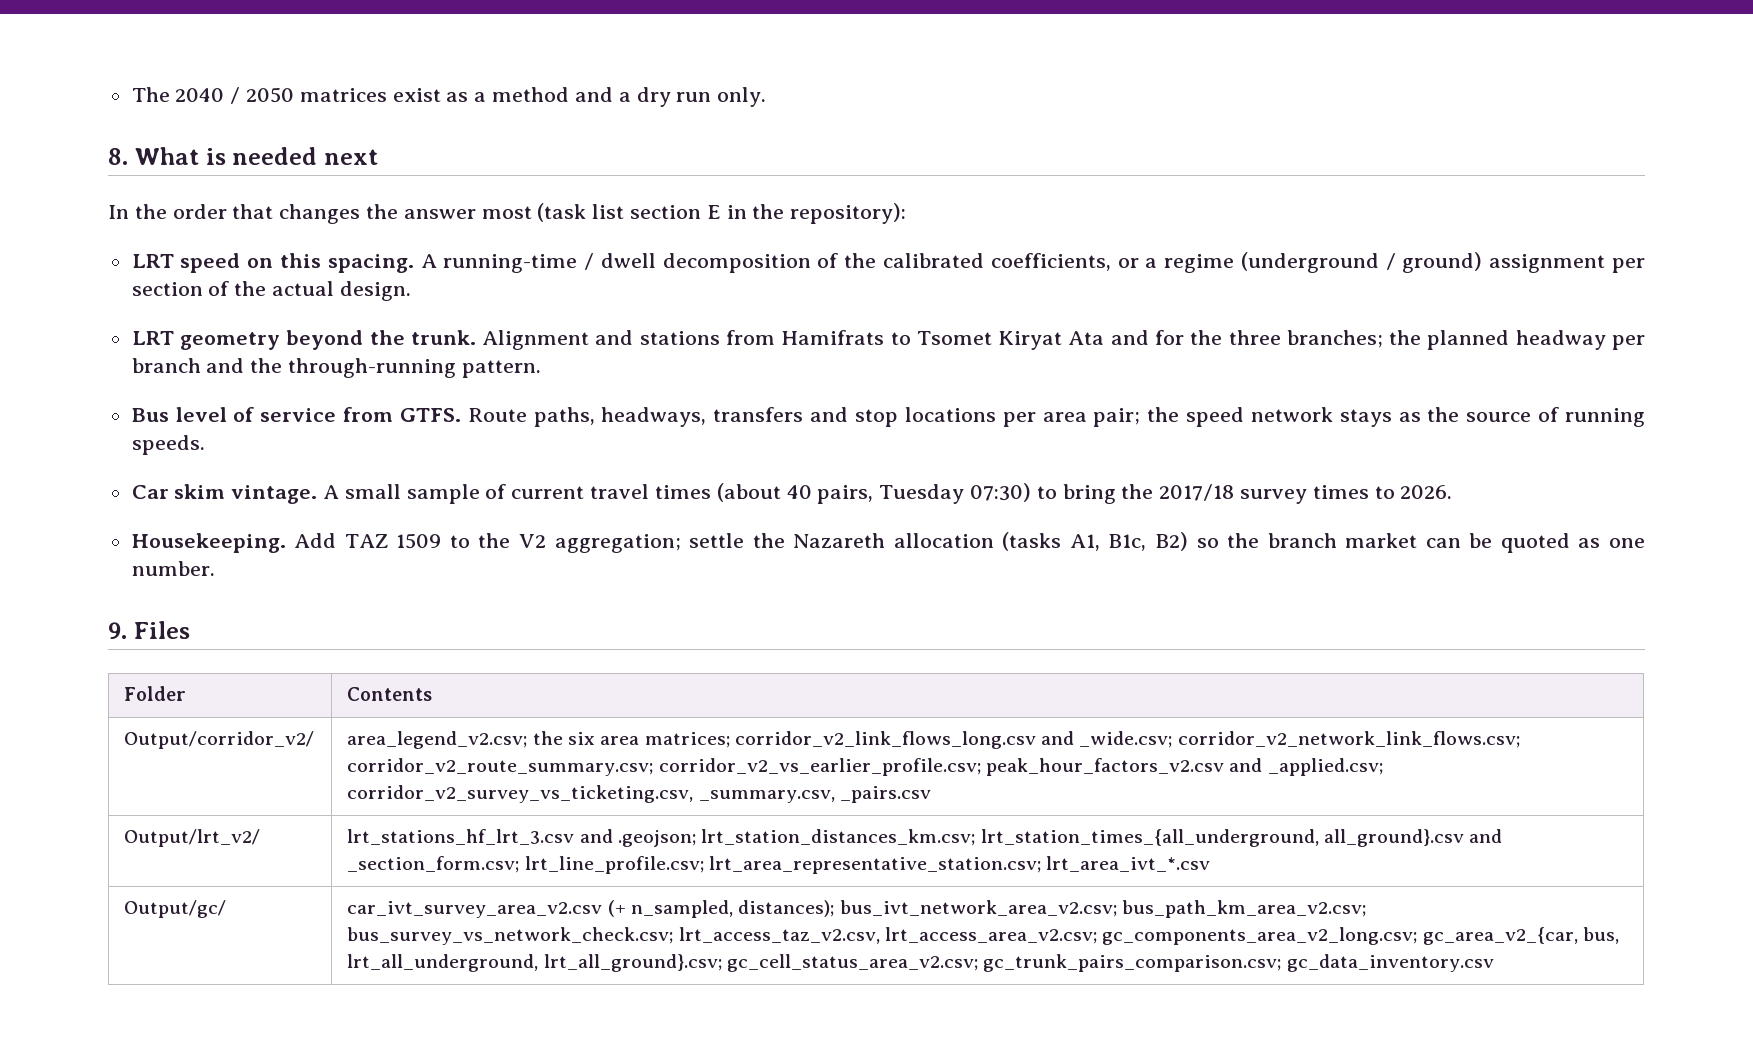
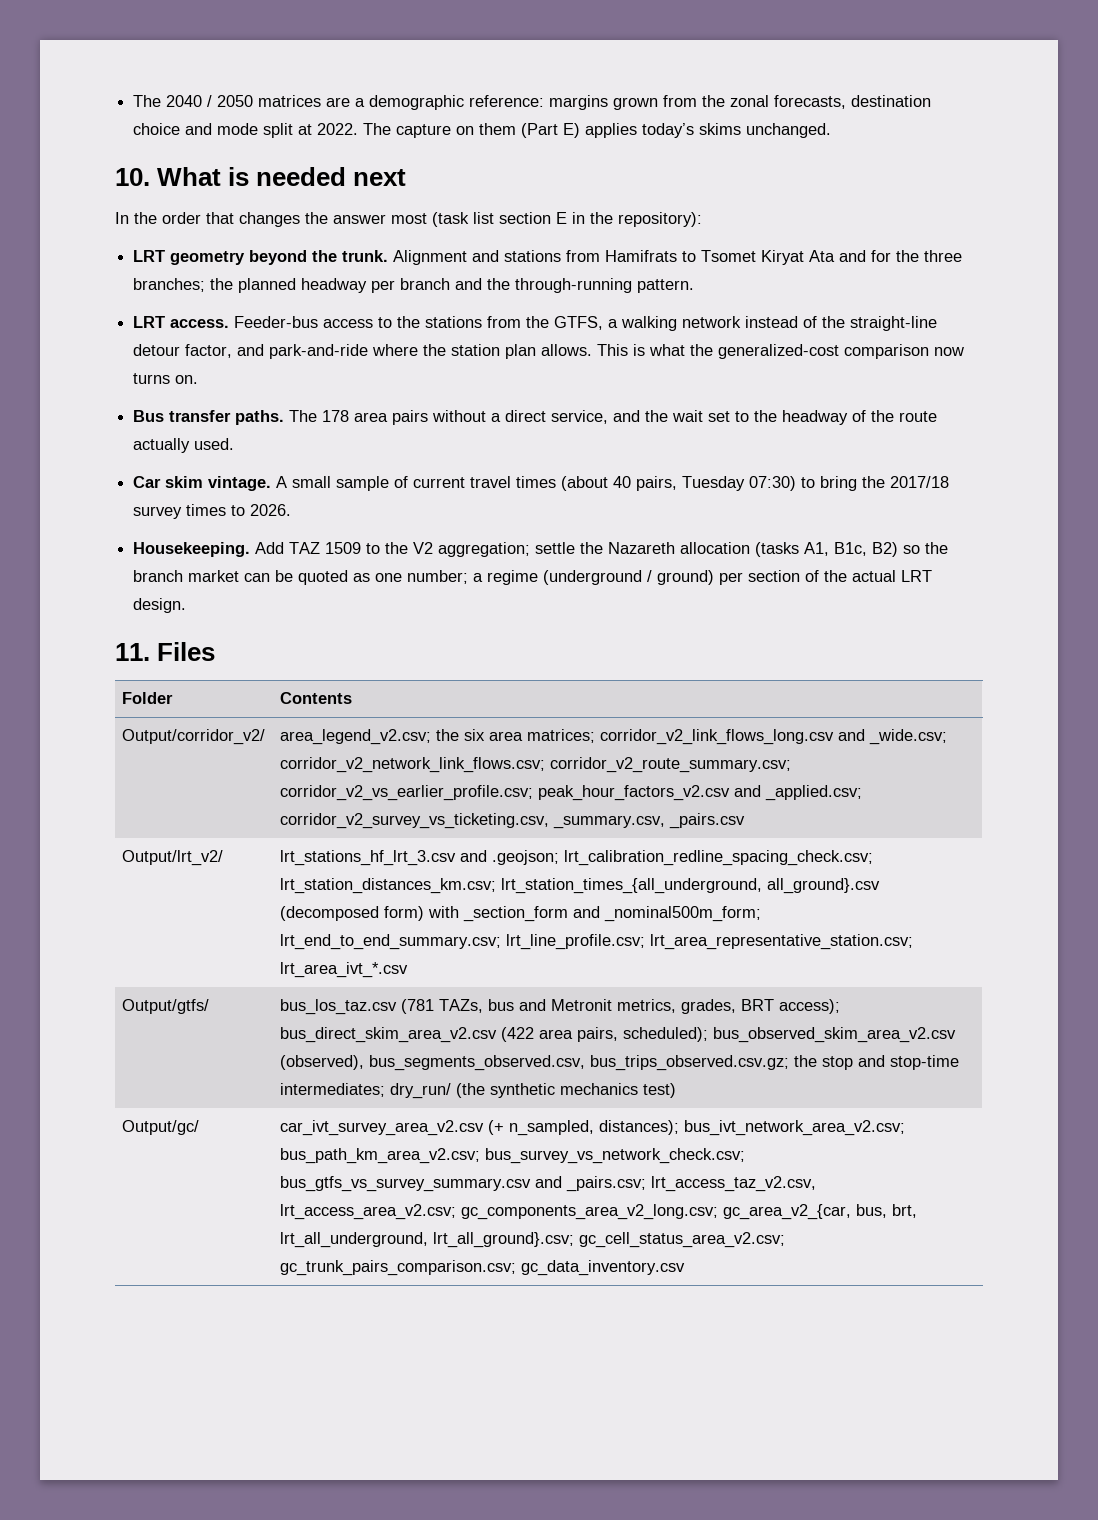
[392,87,767,107] [108,148,128,165] exist as a method and a dry run only. // 8. -> [326,95,932,110] [133,123,832,138] [115,168,150,186] are a demographic reference: margins grown from the zonal forecasts, destination choice and mode split at 2022. The capture on them (Part E) applies today’s skims unchanged. // 10.
[131,252,1646,273] [131,281,411,301] // LRT speed on this spacing. A running-time / dwell decomposition of the calibrated coefficients, or a regime (underground / ground) assignment per section of the actual design. -> (702, 219) none
[131,407,1645,427] [131,435,205,455] Bus level of service from GTFS. Route paths, headways, transfers and stop locations per area pair; the speed network stays as the source of running speeds. -> [133,316,938,331] [133,344,965,359] [133,373,199,384] [133,410,938,425] [133,438,235,453] LRT access. Feeder-bus access to the stations from the GTFS, a walking network instead of the straight-line detour factor, and park-and-ride where the station plan allows. This is what the generalized-cost comparison now turns on. // Bus transfer paths. The 178 area pairs without a direct service, and the wait set to the headway of the route actually used.
[131,561,215,576] [108,622,127,639] number. // 9. -> [407,570,933,585] [133,598,187,613] [115,643,150,661] number; a regime (underground / ground) per section of the actual LRT design. // 11.
(697, 838) none -> [564,850,874,866] lrt_calibration_redline_spacing_check.csv;
[1469,829,1503,843] [347,856,1211,874] and _section_form.csv; lrt_line_profile.csv; lrt_area_representative_station.csv; lrt_area_ivt_*.csv -> [280,906,762,922] [280,934,914,950] [280,962,409,978] [122,999,210,1014] [280,999,841,1015] [280,1027,957,1043] [280,1055,960,1071] [280,1083,677,1099] (decomposed form) with _section_form and _nominal500m_form; lrt_end_to_end_summary.csv; lrt_line_profile.csv; lrt_area_representative_station.csv; lrt_area_ivt_*.csv // Output/gtfs/ | bus_los_taz.csv (781 TAZs, bus and Metronit metrics, grades, BRT access); bus_direct_skim_area_v2.csv (422 area pairs, scheduled); bus_observed_skim_area_v2.csv (observed), bus_segments_observed.csv, bus_trips_observed.csv.gz; the stop and stop-time intermediates; dry_run/ (the synthetic mechanics test)
(674, 936) none -> [280,1176,647,1192] bus_gtfs_vs_survey_summary.csv and _pairs.csv;
(1619, 935) none -> [892,1204,918,1218] brt,

